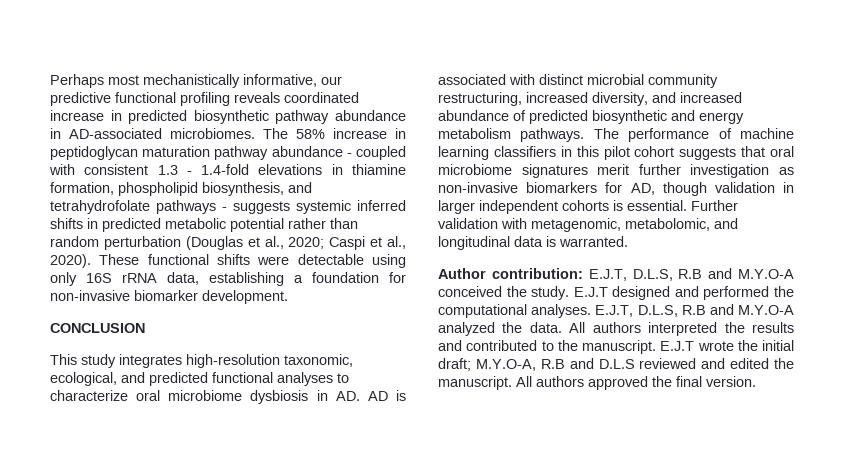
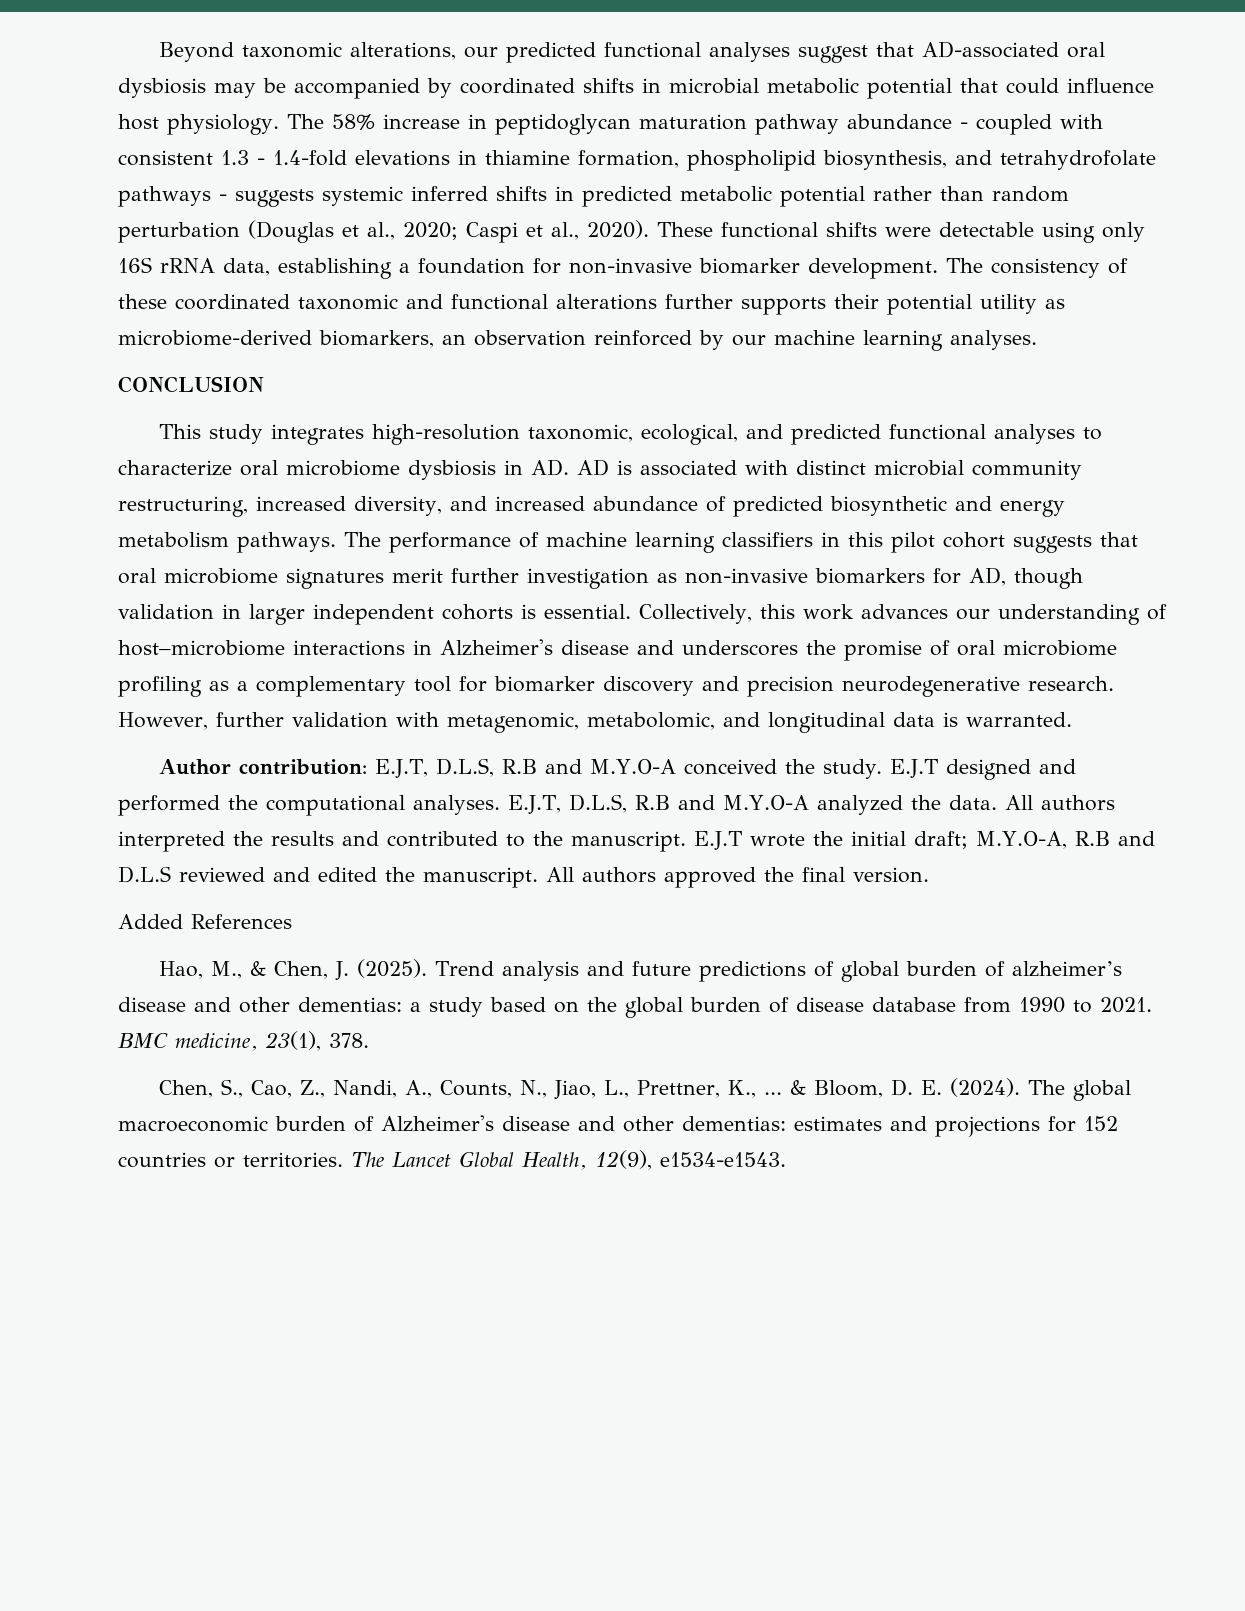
[50,74,342,88] [50,92,359,106] [50,110,406,124] [50,128,255,139] Perhaps most mechanistically informative, our predictive functional profiling reveals coordinated increase in predicted biosynthetic pathway abundance in AD-associated microbiomes. -> [158,41,1105,63] [118,78,1154,99] [118,114,279,135] Beyond taxonomic alterations, our predicted functional analyses suggest that AD-associated oral dysbiosis may be accompanied by coordinated shifts in microbial metabolic potential that could influence host physiology.
(288, 297) none -> [946,258,1128,278] [118,294,1065,315] [118,330,1037,351] The consistency of these coordinated taxonomic and functional alterations further supports their potential utility as microbiome-derived biomarkers, an observation reinforced by our machine learning analyses.
[691,200,738,211] Further -> [639,604,1167,625] [118,639,1117,661] [118,676,1114,697] [118,712,284,730] Collectively, this work advances our understanding of host–microbiome interactions in Alzheimer's disease and underscores the promise of oral microbiome profiling as a complementary tool for biomarker discovery and precision neurodegenerative research. However, further
(756, 381) none -> [118,914,292,929] [158,959,1122,982] [118,997,1152,1018] [118,1031,369,1051] [158,1078,1131,1101] [118,1115,1118,1137] [118,1150,786,1170] // Added References // Hao, M., & Chen, J. (2025). Trend analysis and future predictions of global burden of alzheimer’s disease and other dementias: a study based on the global burden of disease database from 1990 to 2021. BMC medicine, 23(1), 378. // Chen, S., Cao, Z., Nandi, A., Counts, N., Jiao, L., Prettner, K., ... & Bloom, D. E. (2024). The global macroeconomic burden of Alzheimer's disease and other dementias: estimates and projections for 152 countries or territories. The Lancet Global Health, 12(9), e1534-e1543.

